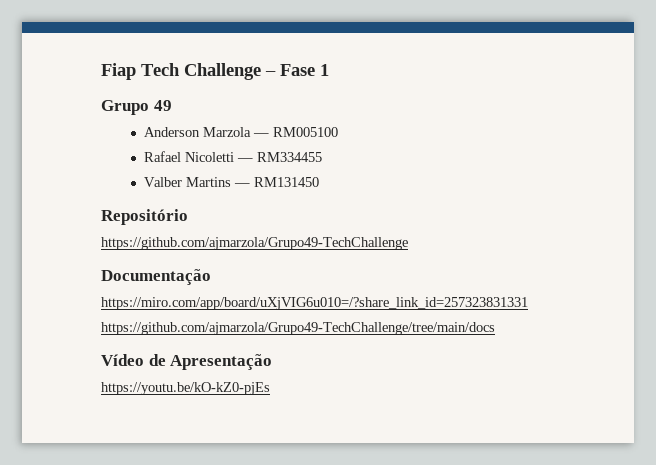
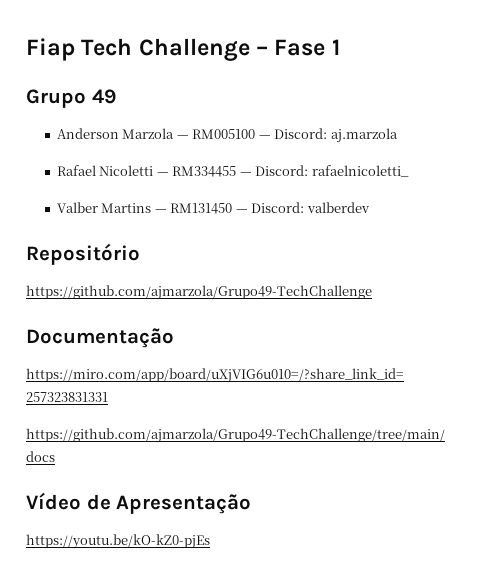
(339, 132) none -> [258,128,398,143] — Discord: aj.marzola
(323, 157) none -> [239,165,409,177] — Discord: rafaelnicoletti_
(320, 182) none -> [235,202,370,213] — Discord: valberdev

